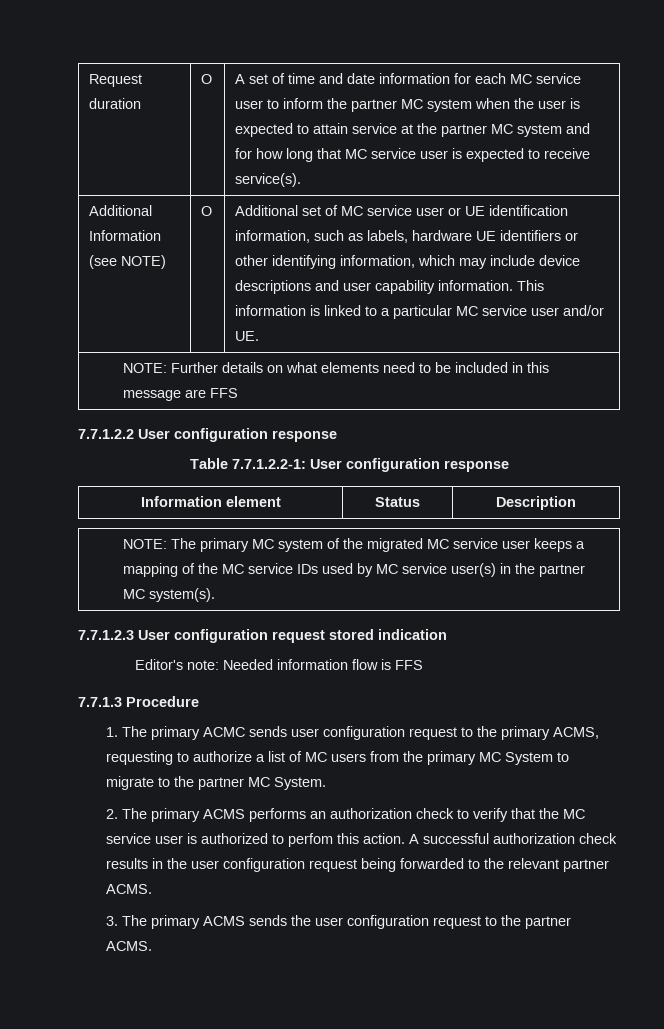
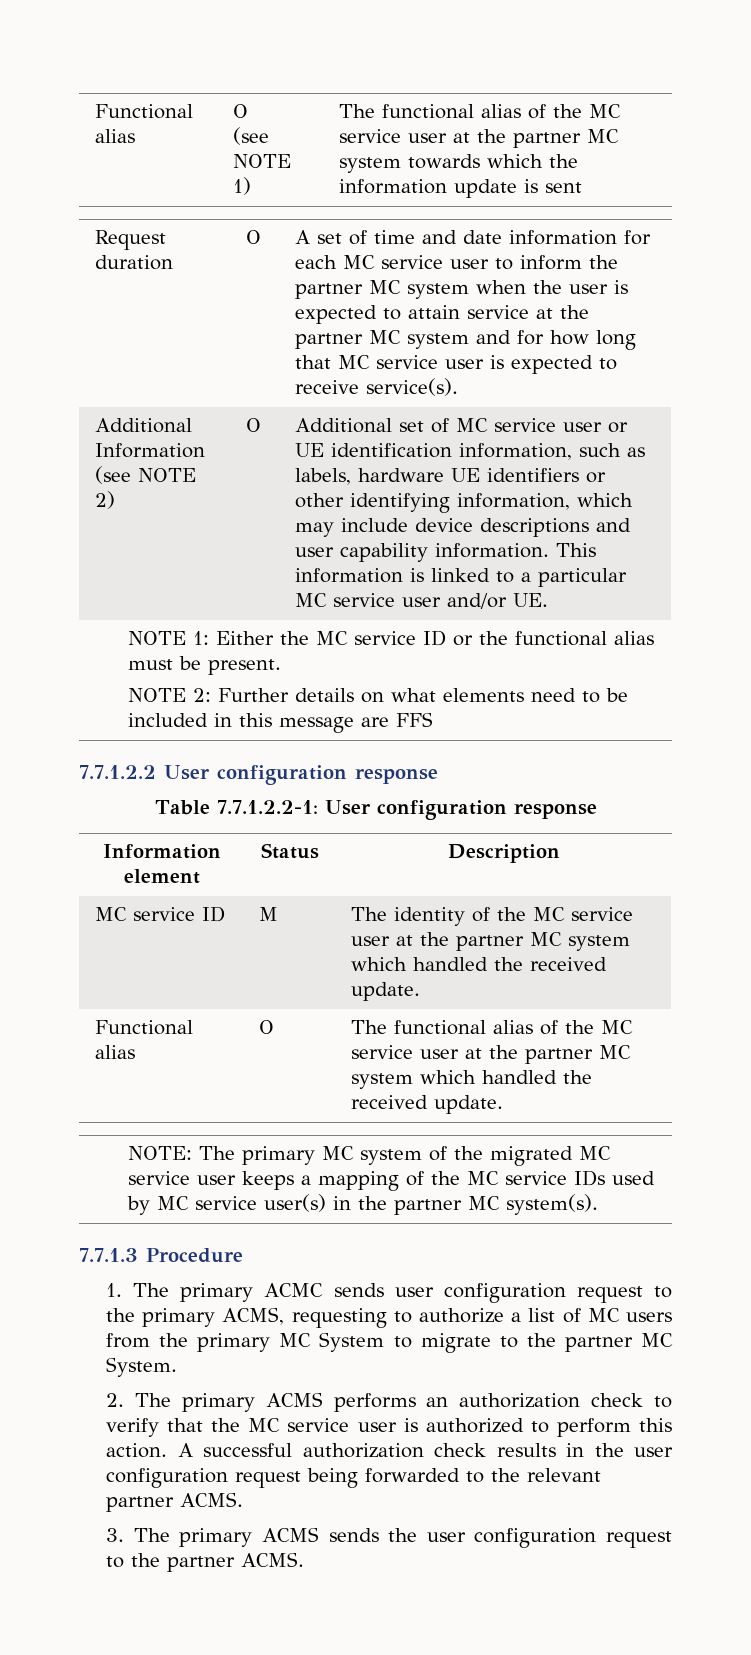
(89, 80) none -> [95,104,194,119] [95,129,136,143] [233,104,249,118] [233,127,270,145] [233,154,292,168] [233,177,252,195] [339,104,622,119] [339,129,620,148] [339,154,579,173] [339,179,583,198] Functional alias | O // (see NOTE 1) | The functional alias of the MC service user at the partner MC system towards which the information update is sent //
[121,255,167,269] NOTE) -> [138,468,197,482] [95,491,116,509] NOTE 2)
[123,363,168,373] NOTE: -> [127,630,654,646] [127,656,281,675] [127,688,211,702] NOTE 1: Either the MC service ID or the functional alias must be present. // NOTE 2:
(576, 503) none -> [95,906,226,922] [259,907,279,921] [351,907,634,926] [351,932,631,951] [351,957,608,971] [351,982,421,1001] [95,1020,194,1035] [95,1045,136,1059] [259,1020,275,1034] [351,1020,634,1035] [351,1045,632,1064] [351,1070,593,1089] [351,1095,504,1114] // MC service ID | M | The identity of the MC service user at the partner MC system which handled the received update. // Functional alias | O | The functional alias of the MC service user at the partner MC system which handled the received update.
[78,629,447,643] [134,659,423,670] // 7.7.1.2.3 User configuration request stored indication // Editor's note: Needed information flow is FFS -> (598, 1204) none
[288,833,334,847] perfom -> [556,1418,631,1437] perform

